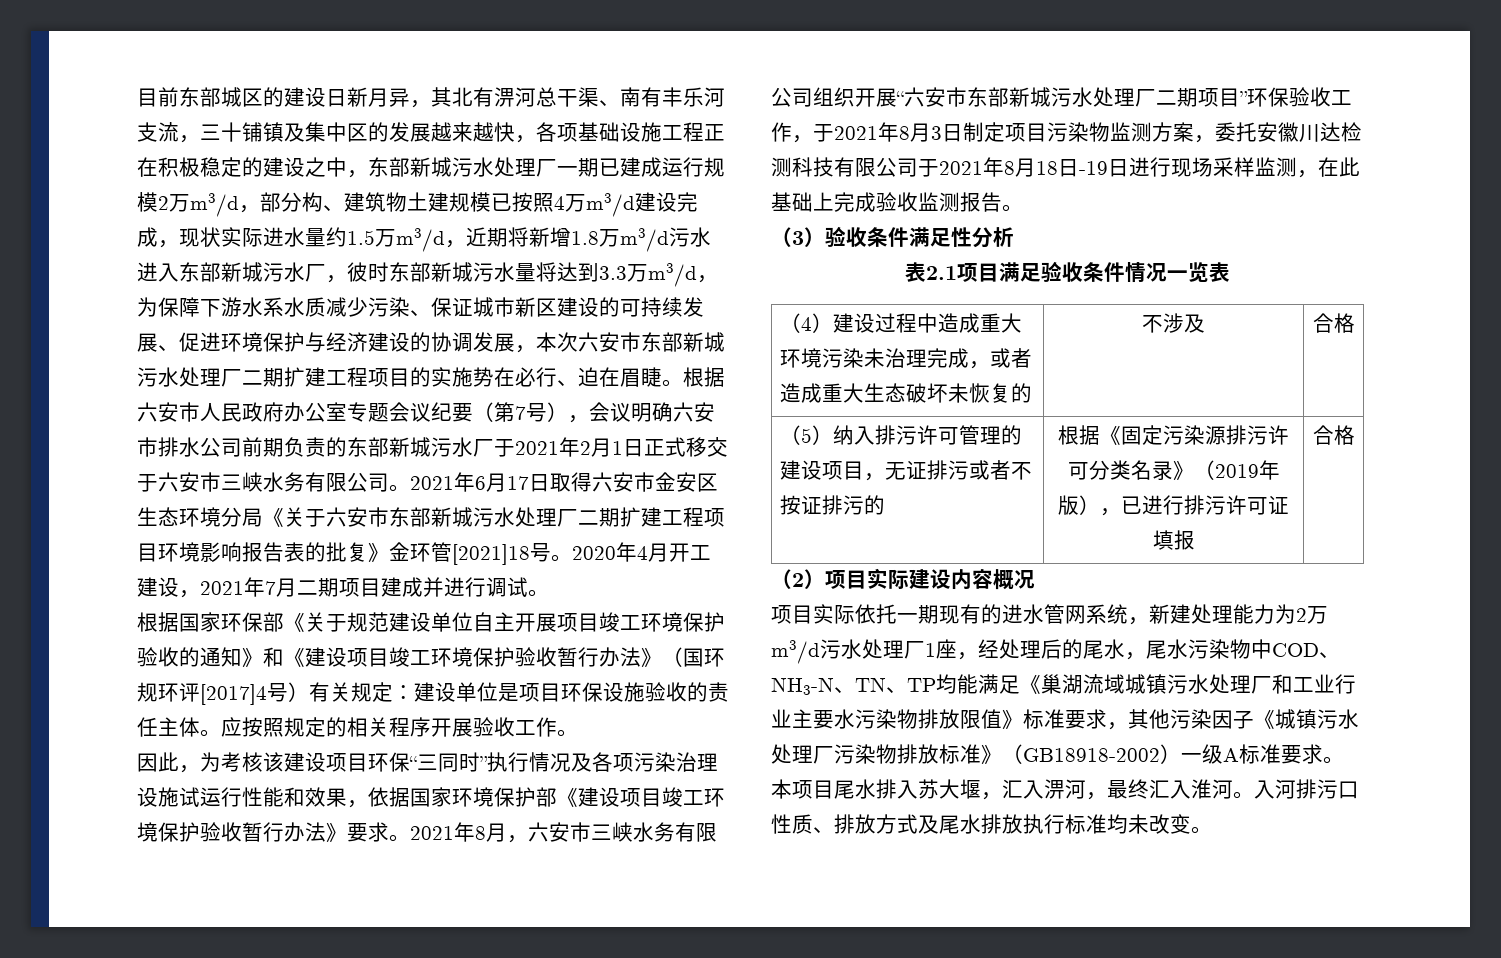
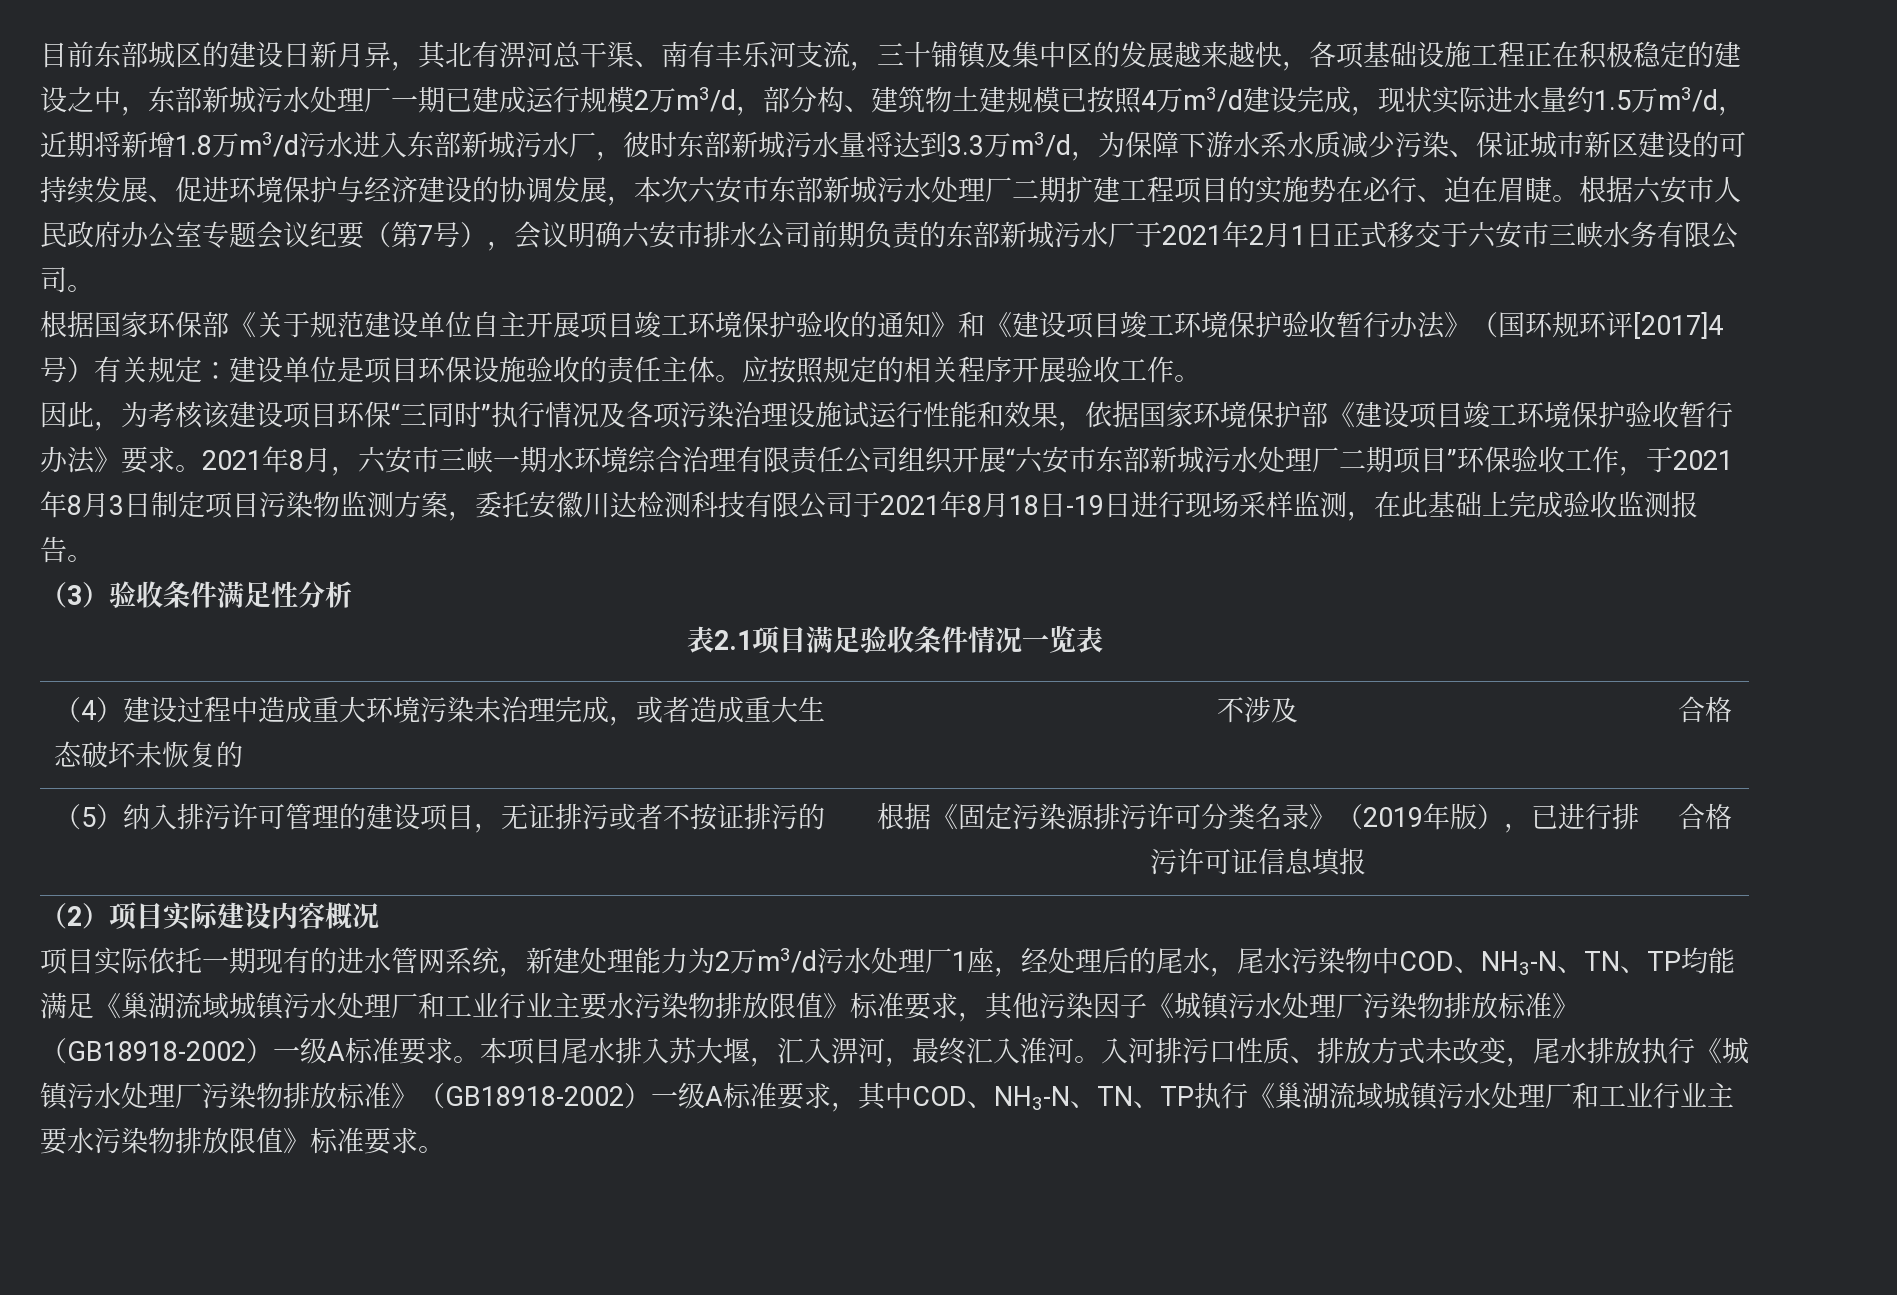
[410,472,718,492] [137,507,725,527] [137,542,711,565] [137,577,549,598] 2021年6月17日取得六安市金安区生态环境分局《关于六安市东部新城污水处理厂二期扩建工程项目环境影响报告表的批复》金环管[2021]18号。2020年4月开工建设，2021年7月二期项目建成并进行调试。 -> (94, 288) none
[633,822,717,842] 水务有限 -> [493,446,844,474] 一期水环境综合治理有限责任
(1289, 505) none -> [1257,848,1313,875] 信息
[918,815,939,834] 及 -> [1425,1037,1533,1067] 未改变，
[1065,814,1191,834] 标准均未改变 -> [1695,1037,1749,1064] [40,1082,1734,1112] [40,1127,418,1155] 《城镇污水处理厂污染物排放标准》（GB18918-2002）一级A标准要求，其中COD、NH3-N、TN、TP执行《巢湖流域城镇污水处理厂和工业行业主要水污染物排放限值》标准要求

